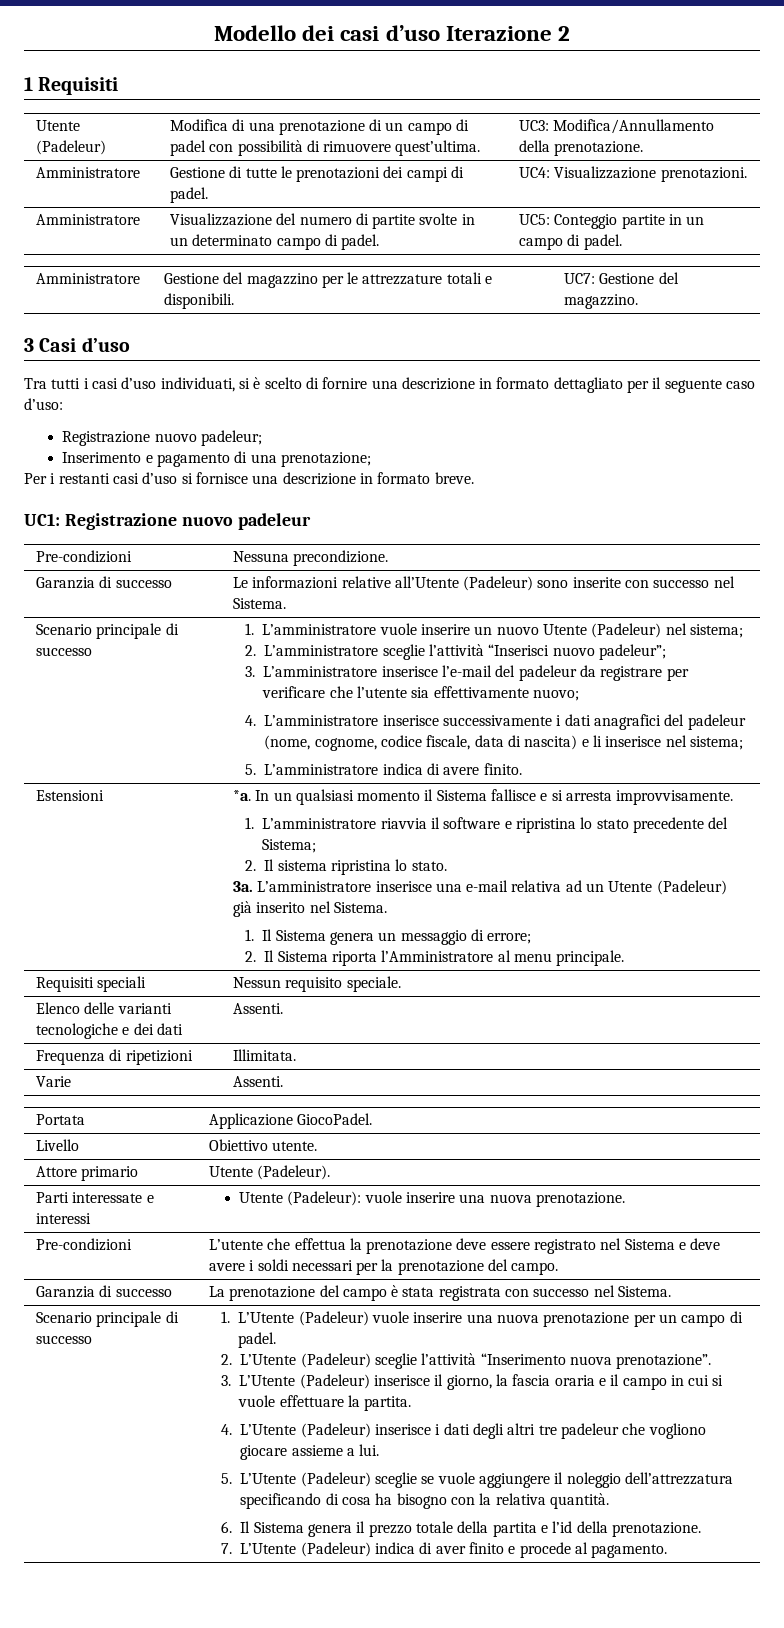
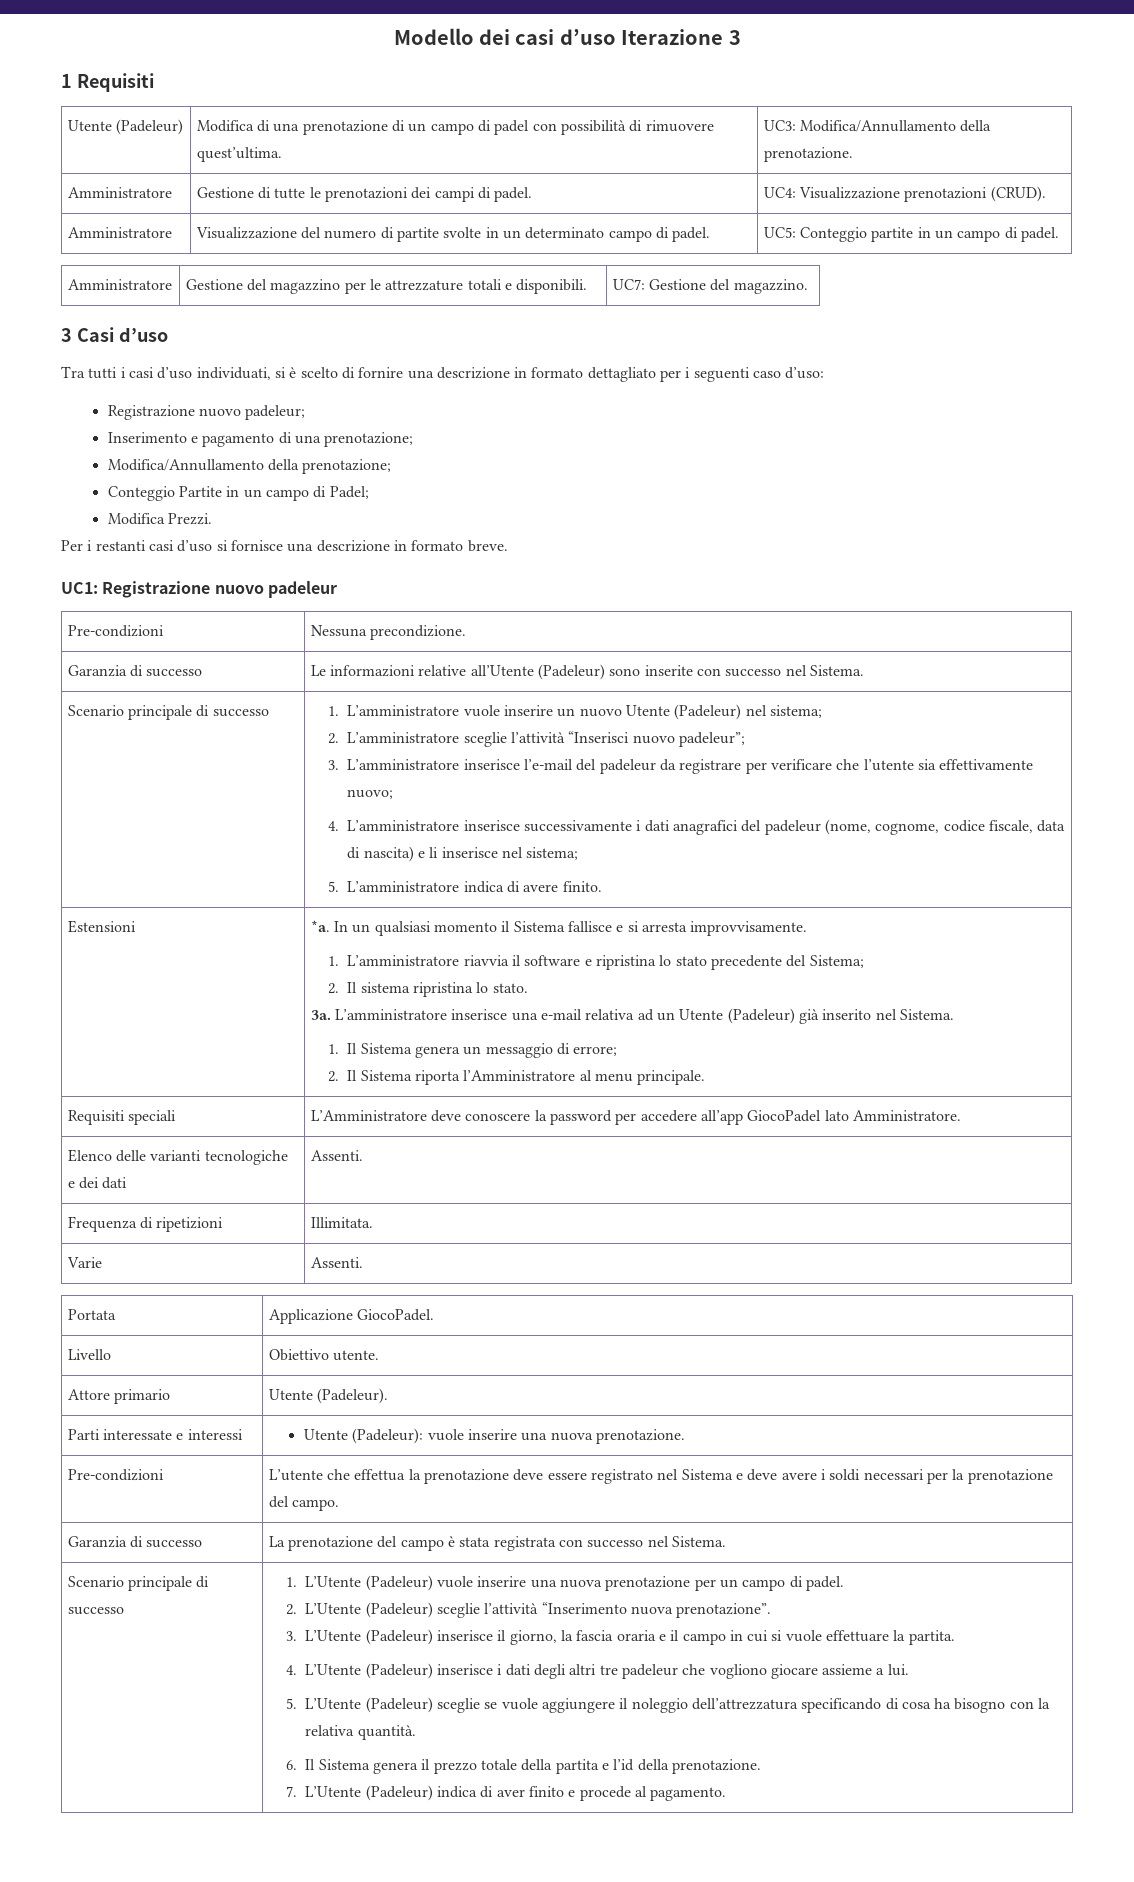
[557,26,570,41] 2 -> [728,30,741,45] 3
[660,167,747,182] prenotazioni. -> [904,186,1046,202] prenotazioni (CRUD).
[652,377,722,393] il seguente -> [685,367,750,382] i seguenti
(371, 459) none -> [107,459,392,474] [107,486,369,501] [107,513,213,525] // Modifica/Annullamento della prenotazione; // Conteggio Partite in un campo di Padel; // Modifica Prezzi.
[232,976,401,992] Nessun requisito speciale. -> [310,1110,962,1125] L’Amministratore deve conoscere la password per accedere all’app GiocoPadel lato Amministratore.

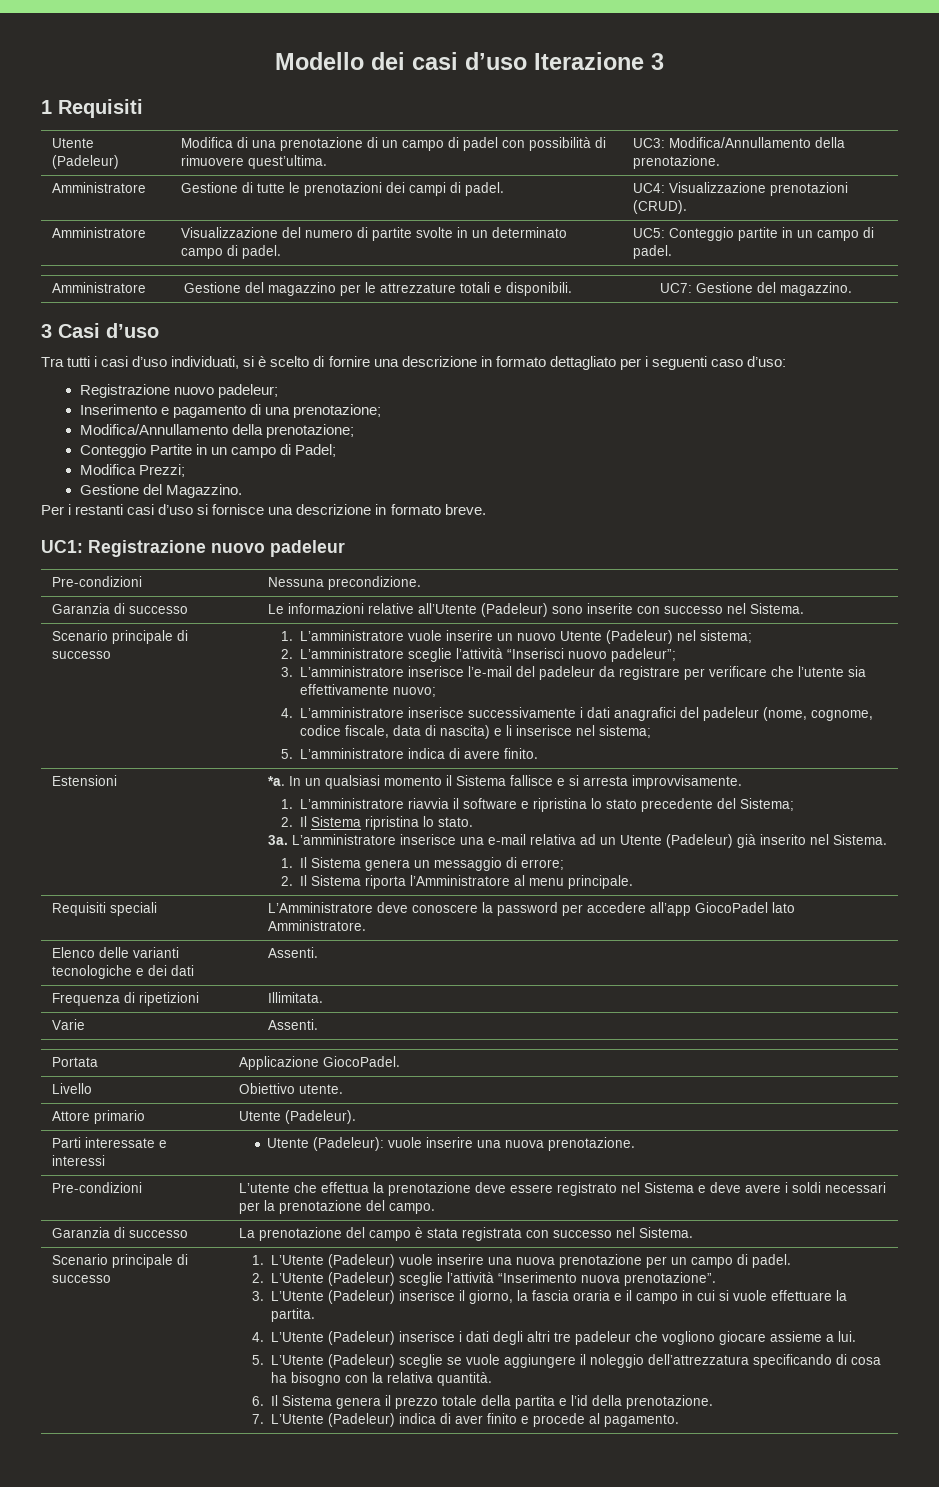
[168,513,213,525] Prezzi. -> [138,464,185,477] [79,484,242,498] Prezzi; // Gestione del Magazzino.
[360,982,410,993] sistema -> [310,816,361,827] Sistema

